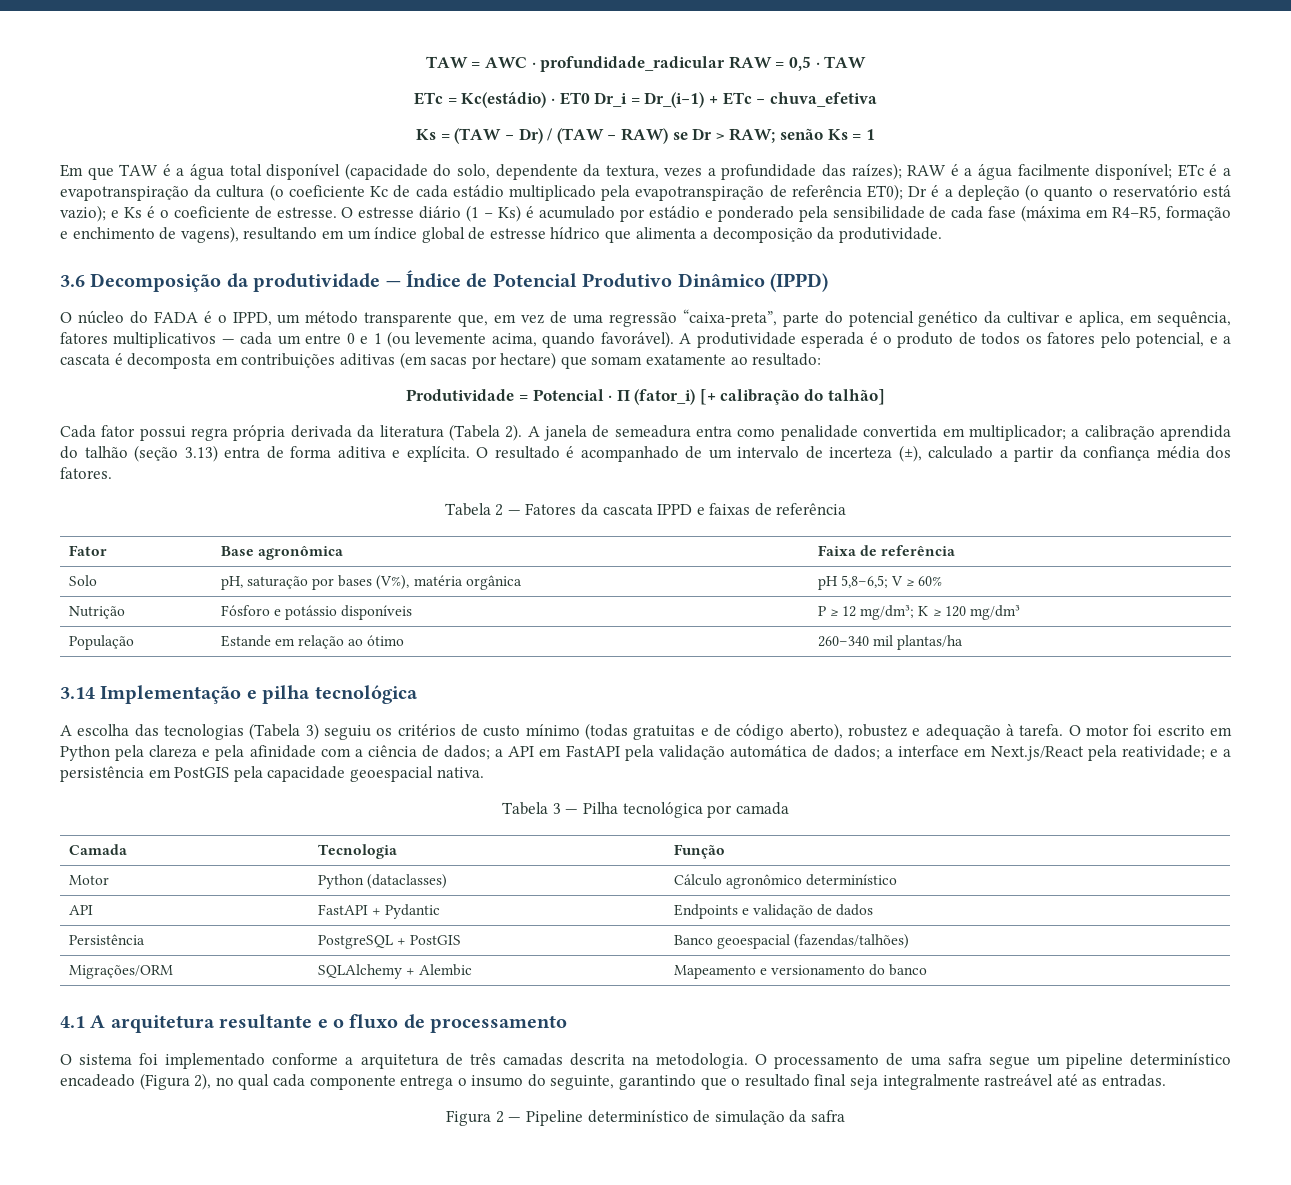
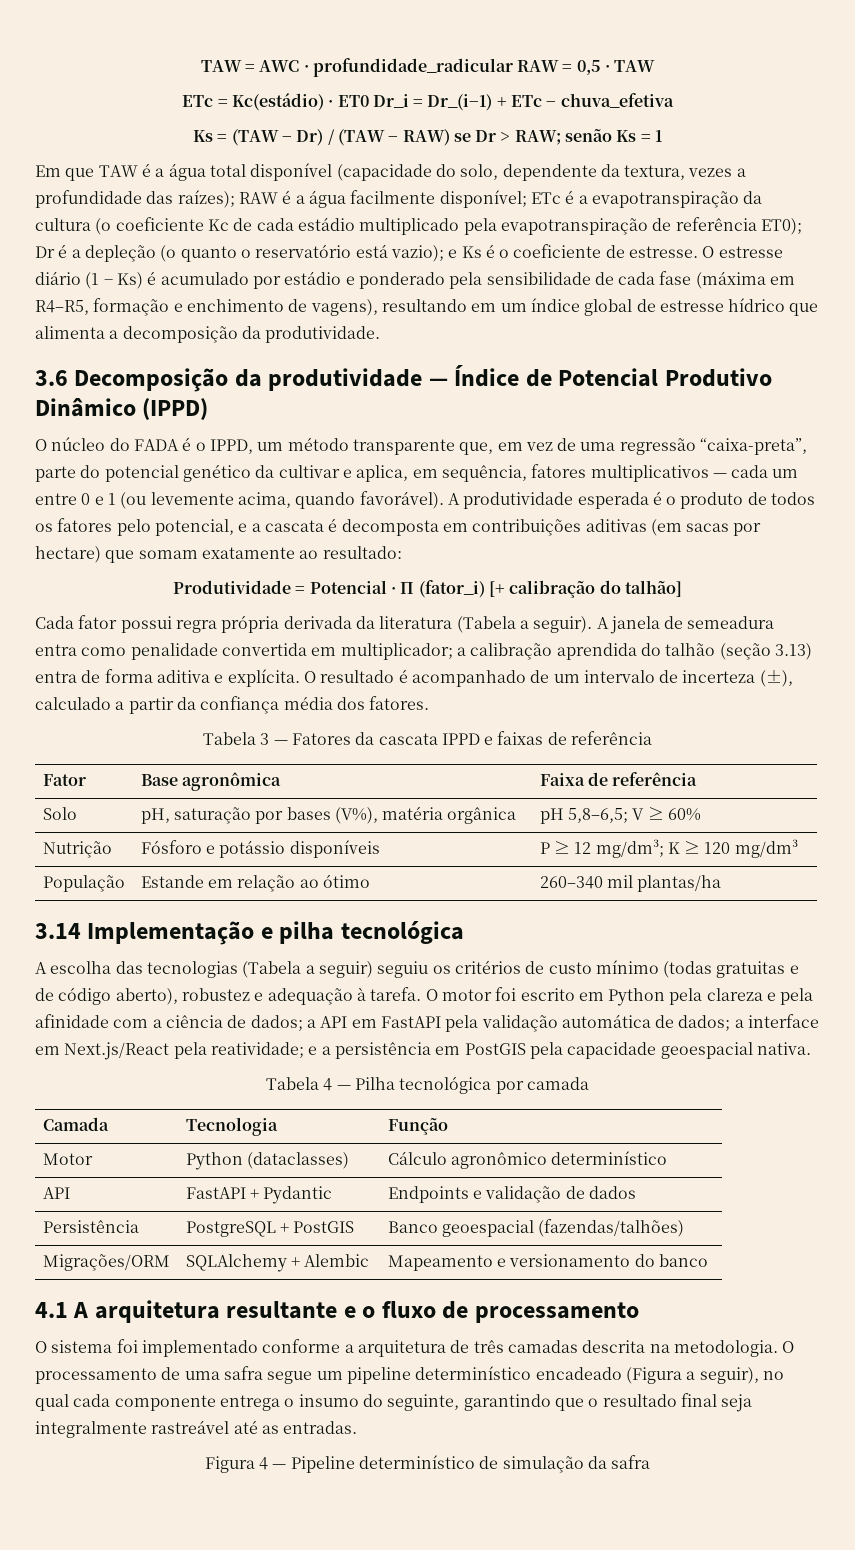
[505,424,523,441] 2). -> [519,616,593,633] a seguir).
[495,504,504,516] 2 -> [260,733,270,745] 3
[305,723,319,740] 3) -> [305,961,373,978] a seguir)
[552,803,561,814] 3 -> [323,1078,333,1091] 4
[194,1073,212,1090] 2), -> [686,1367,759,1384] a seguir),
[495,1111,504,1123] 2 -> [259,1457,269,1470] 4

